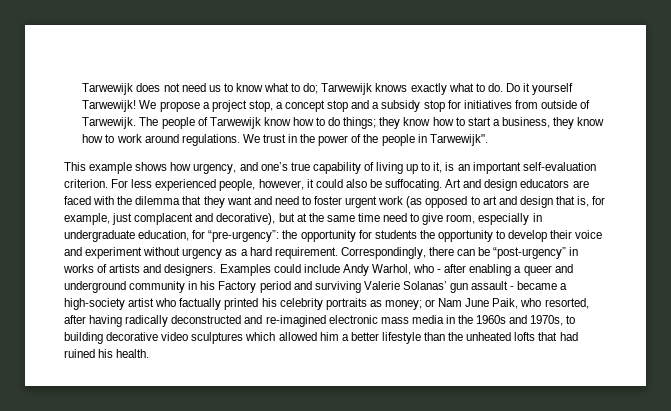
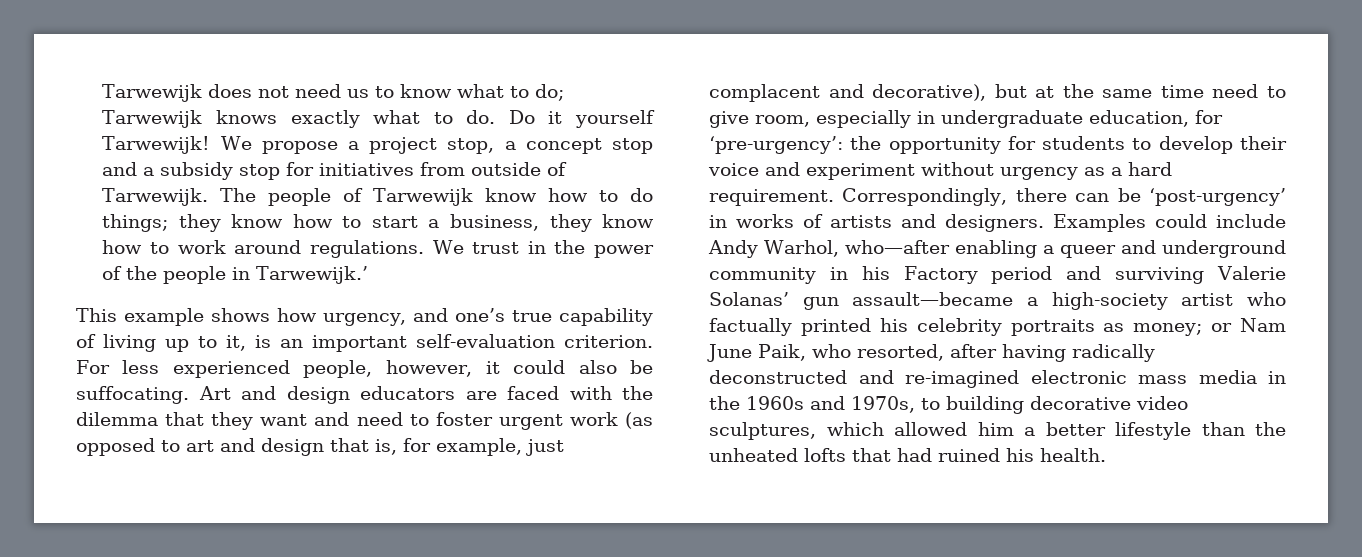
[429,134,488,146] Tarwewijk". -> [256,266,369,284] Tarwewijk.’
[208,230,280,242] “pre-urgency”: -> [709,136,843,154] ‘pre-urgency’:
[419,230,493,242] the opportunity -> (1126, 143) none
[493,247,567,259] “post-urgency” -> [1149,188,1286,206] ‘post-urgency’
[413,264,467,273] who - after -> [844,240,950,254] who—after
[471,281,558,290] assault - became -> [852,292,1014,306] assault—became
[191,332,244,344] sculptures -> [709,422,816,440] sculptures,

